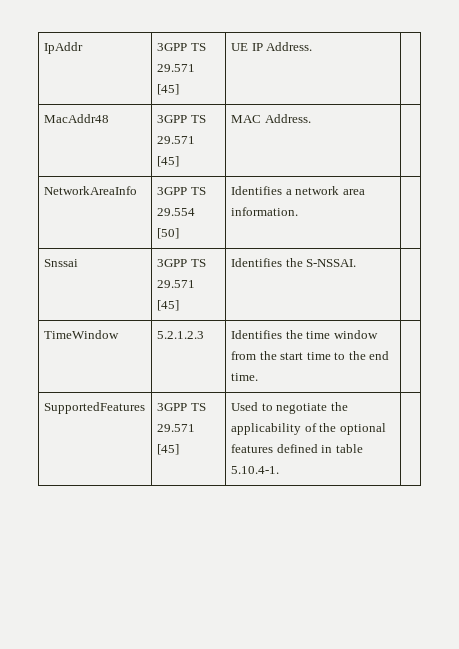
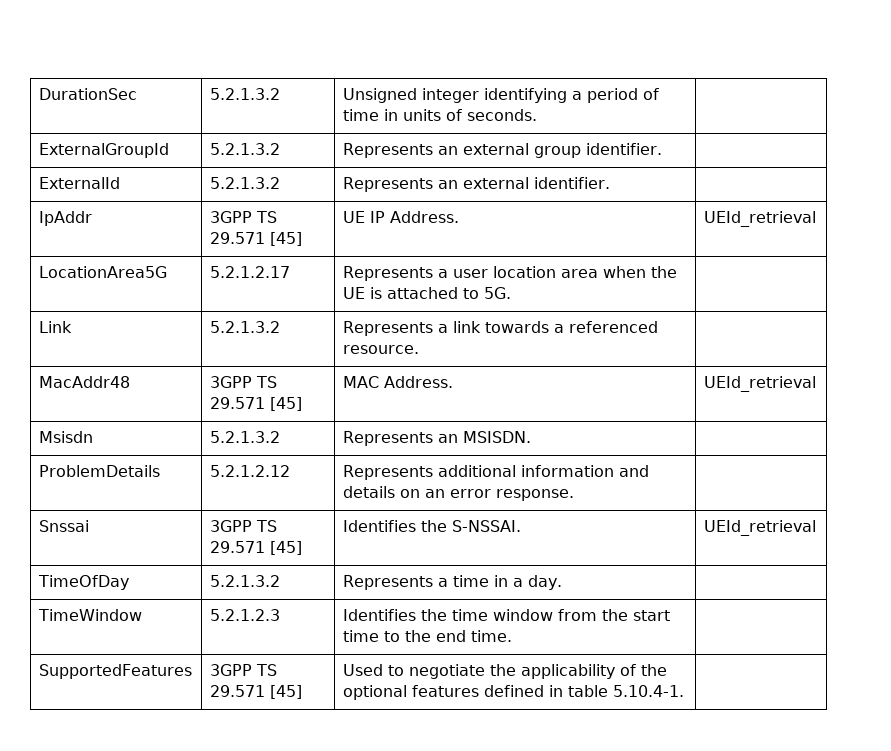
(43, 48) none -> [38,88,137,100] [209,88,280,100] [342,88,659,103] [342,109,537,121] [38,143,169,158] [209,143,280,155] [342,143,662,158] [38,177,120,189] [209,177,280,189] [342,177,610,192] DurationSec | 5.2.1.3.2 | Unsigned integer identifying a period of time in units of seconds. | // ExternalGroupId | 5.2.1.3.2 | Represents an external group identifier. | // ExternalId | 5.2.1.3.2 | Represents an external identifier. | //
(313, 46) none -> [703,211,816,227] [38,266,167,278] [209,266,290,278] [342,266,677,281] [342,287,511,299] [38,321,72,333] [209,321,280,333] [342,321,658,336] [342,345,419,354] | UEId_retrieval // LocationArea5G | 5.2.1.2.17 | Represents a user location area when the UE is attached to 5G. | // Link | 5.2.1.3.2 | Represents a link towards a referenced resource.
[43,186,137,195] [156,187,206,195] [156,208,195,216] [156,228,179,239] [230,186,365,195] [230,207,298,216] // NetworkAreaInfo | 3GPP TS 29.554 [50] | Identifies a network area information. -> [703,376,816,392] [38,431,93,443] [209,431,280,443] [342,431,531,446] [38,465,160,477] [209,465,290,477] [342,465,649,480] [342,486,574,501] UEId_retrieval // Msisdn | 5.2.1.3.2 | Represents an MSISDN. | // ProblemDetails | 5.2.1.2.12 | Represents additional information and details on an error response.
(357, 263) none -> [703,520,816,536] [37,575,129,590] [209,575,280,587] [342,575,562,590] | UEId_retrieval // TimeOfDay | 5.2.1.3.2 | Represents a time in a day.

